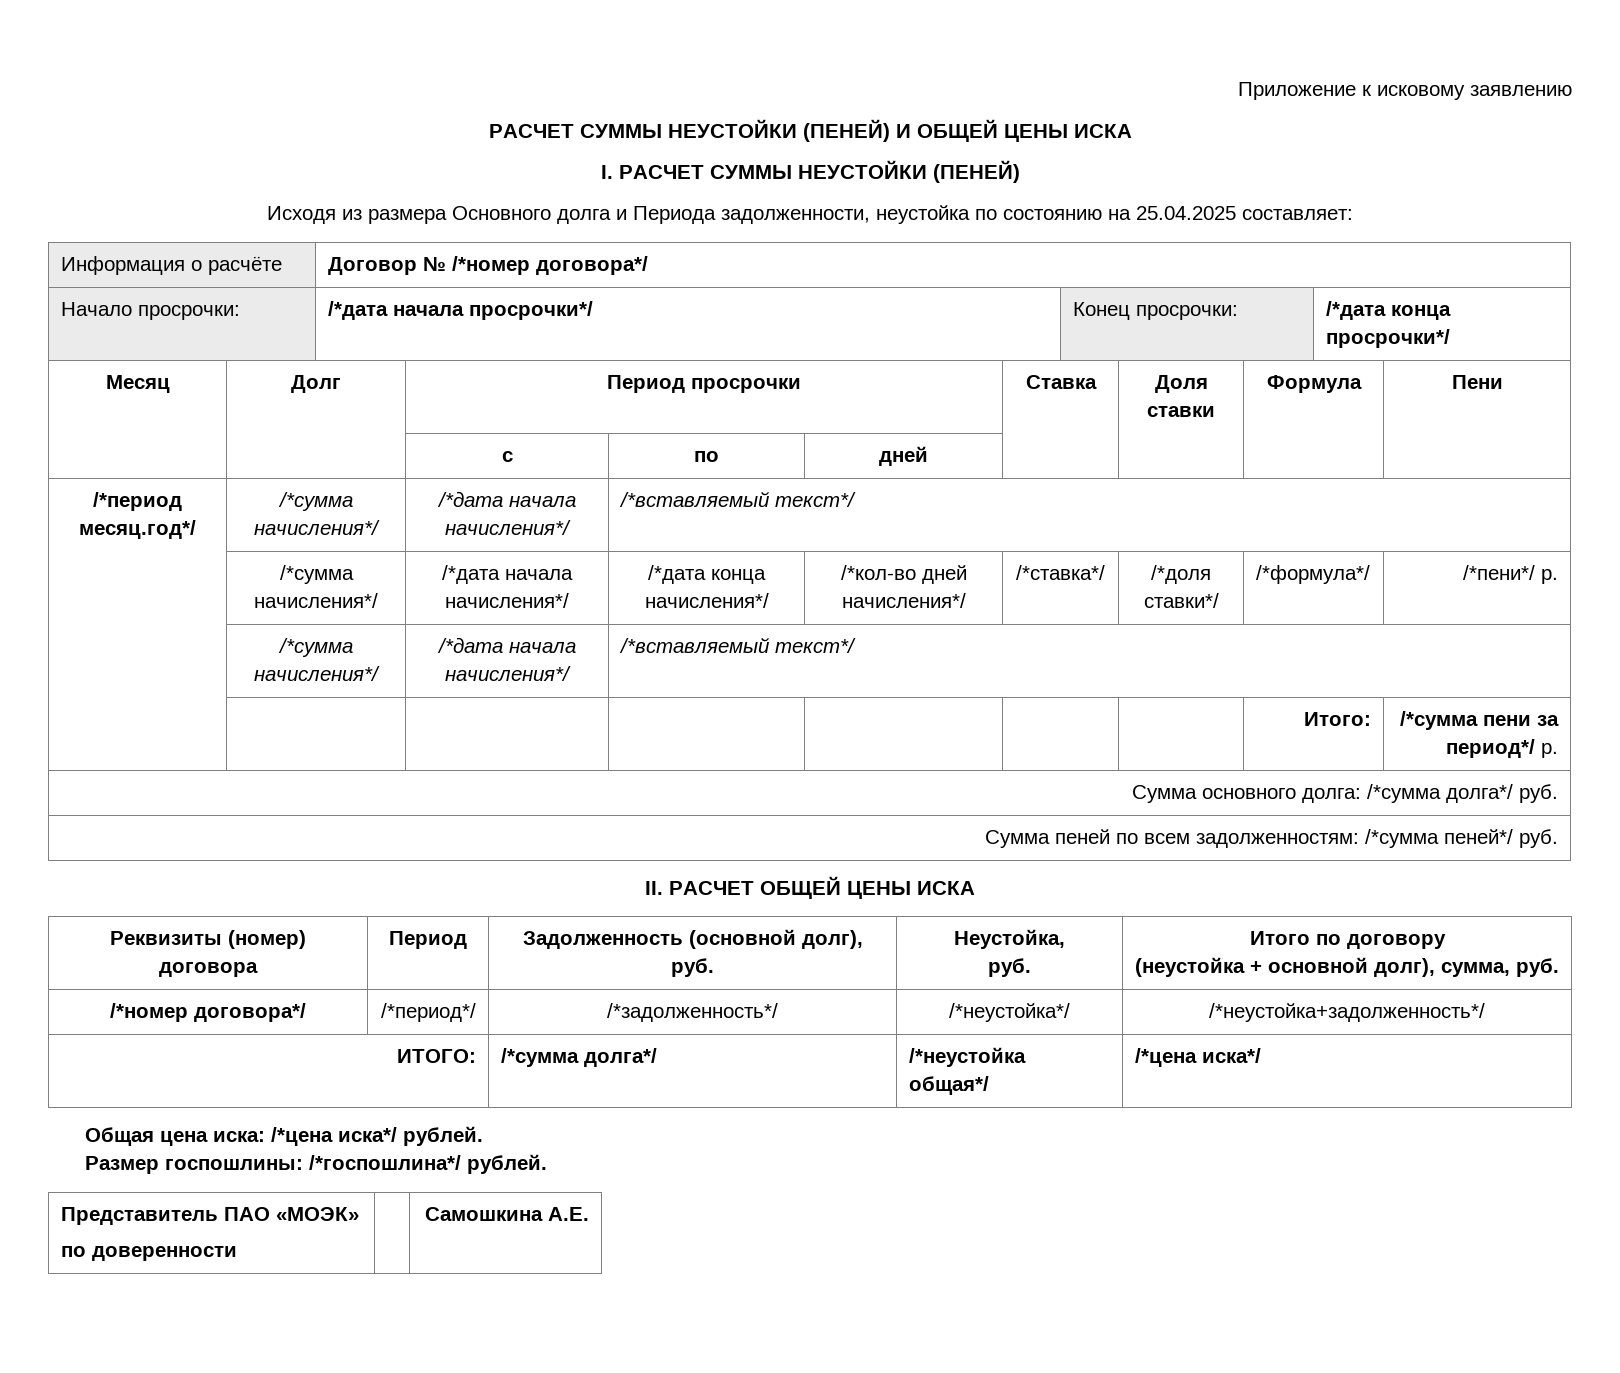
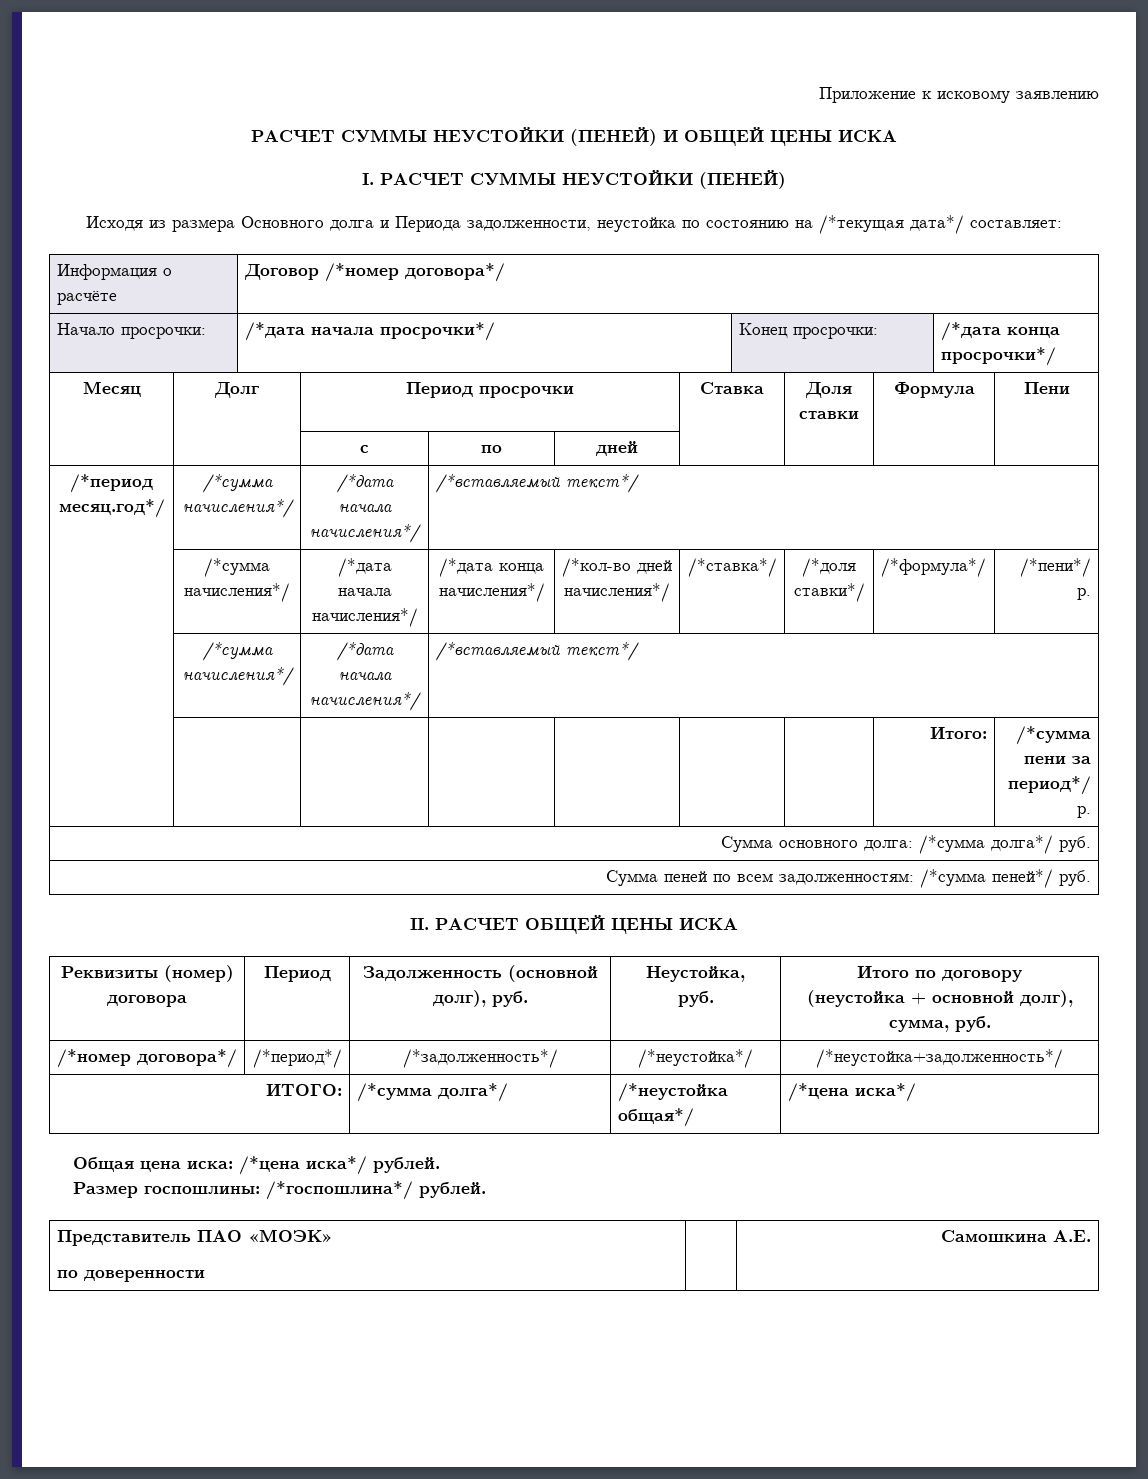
[1136,206,1236,220] 25.04.2025 -> [819,215,964,234] /*текущая дата*/
[422,257,446,271] № -> (319, 272) none

